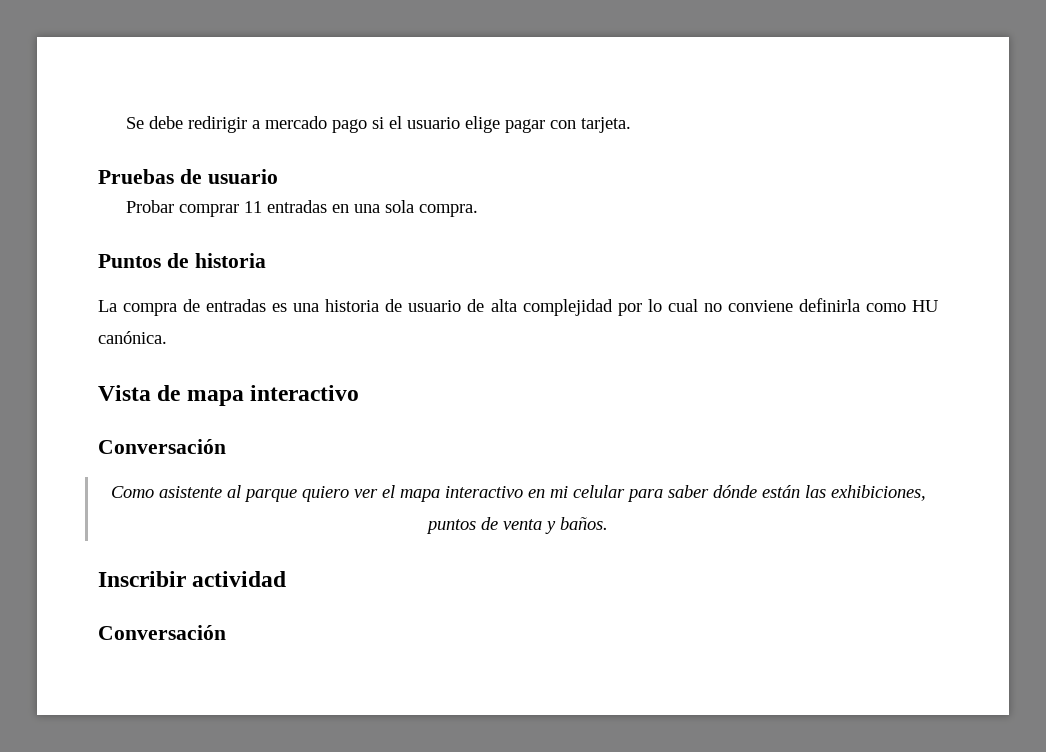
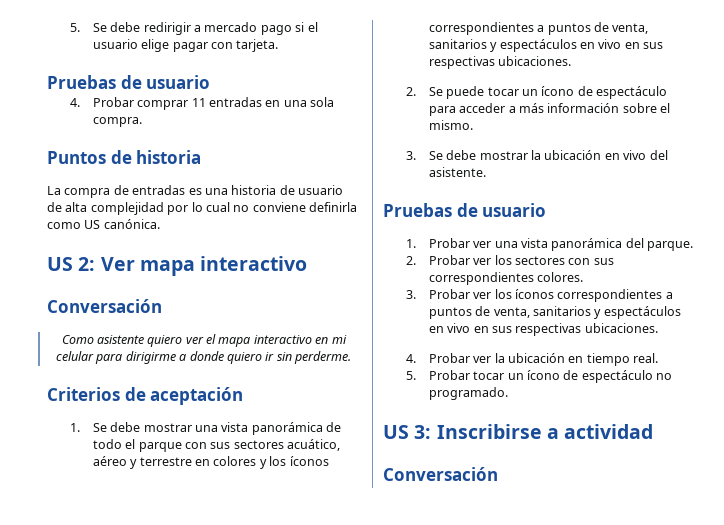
(125, 123) none -> [69,23,80,32] 5.
(278, 176) none -> [69,98,80,107] 4.
[912,300,939,312] HU -> [84,220,101,229] US
[98,385,181,401] Vista de -> [47,257,135,271] US 2: Ver
[226,485,297,502] al parque -> (144, 339) none
[667,485,926,501] [426,517,608,534] [98,571,186,587] saber dónde están las exhibiciones, puntos de venta y baños. // Inscribir -> [125,351,351,364] [47,387,244,405] [69,422,342,435] [92,439,341,452] [92,456,329,469] [428,22,649,35] [428,39,664,52] [428,56,572,69] [405,86,668,99] [428,103,671,116] [428,120,473,130] [405,150,668,160] [428,167,486,177] [383,203,547,217] [405,238,694,251] [405,255,614,265] [428,272,584,285] [405,289,673,302] [428,306,681,319] [428,323,658,336] [405,353,659,366] [405,370,673,383] [428,387,508,400] [383,424,559,439] dirigirme a donde quiero ir sin perderme. // Criterios de aceptación // 1. Se debe mostrar una vista panorámica de todo el parque con sus sectores acuático, aéreo y terrestre en colores y los íconos correspondientes a puntos de venta, sanitarios y espectáculos en vivo en sus respectivas ubicaciones. // 2. Se puede tocar un ícono de espectáculo para acceder a más información sobre el mismo. // 3. Se debe mostrar la ubicación en vivo del asistente. // Pruebas de usuario // 1. Probar ver una vista panorámica del parque. // 2. Probar ver los sectores con sus correspondientes colores. // 3. Probar ver los íconos correspondientes a puntos de venta, sanitarios y espectáculos en vivo en sus respectivas ubicaciones. // 4. Probar ver la ubicación en tiempo real. // 5. Probar tocar un ícono de espectáculo no programado. // US 3: Inscribirse a

